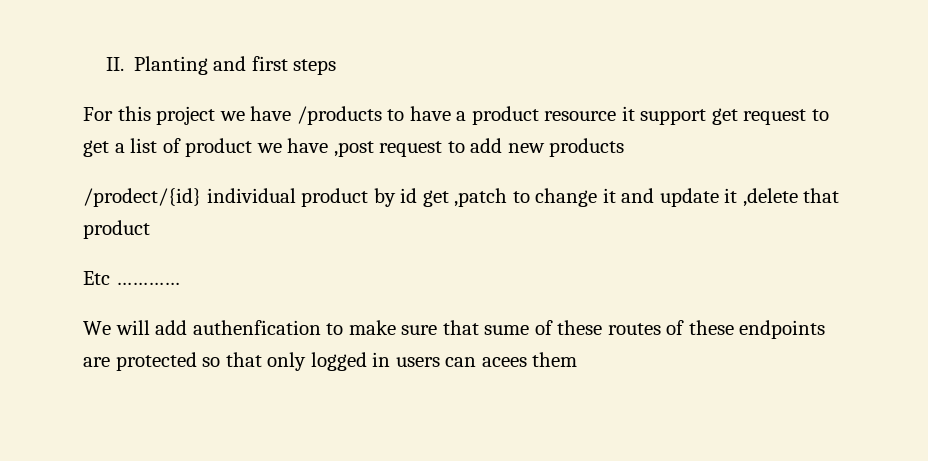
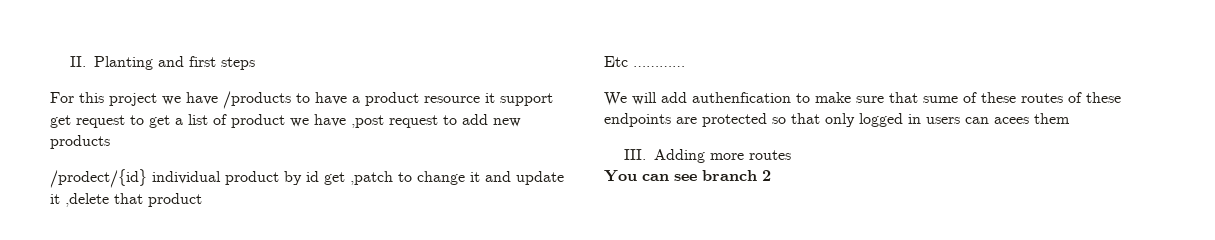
(578, 359) none -> [624,149,792,163] [604,170,771,182] // III. Adding more routes // You can see branch 2

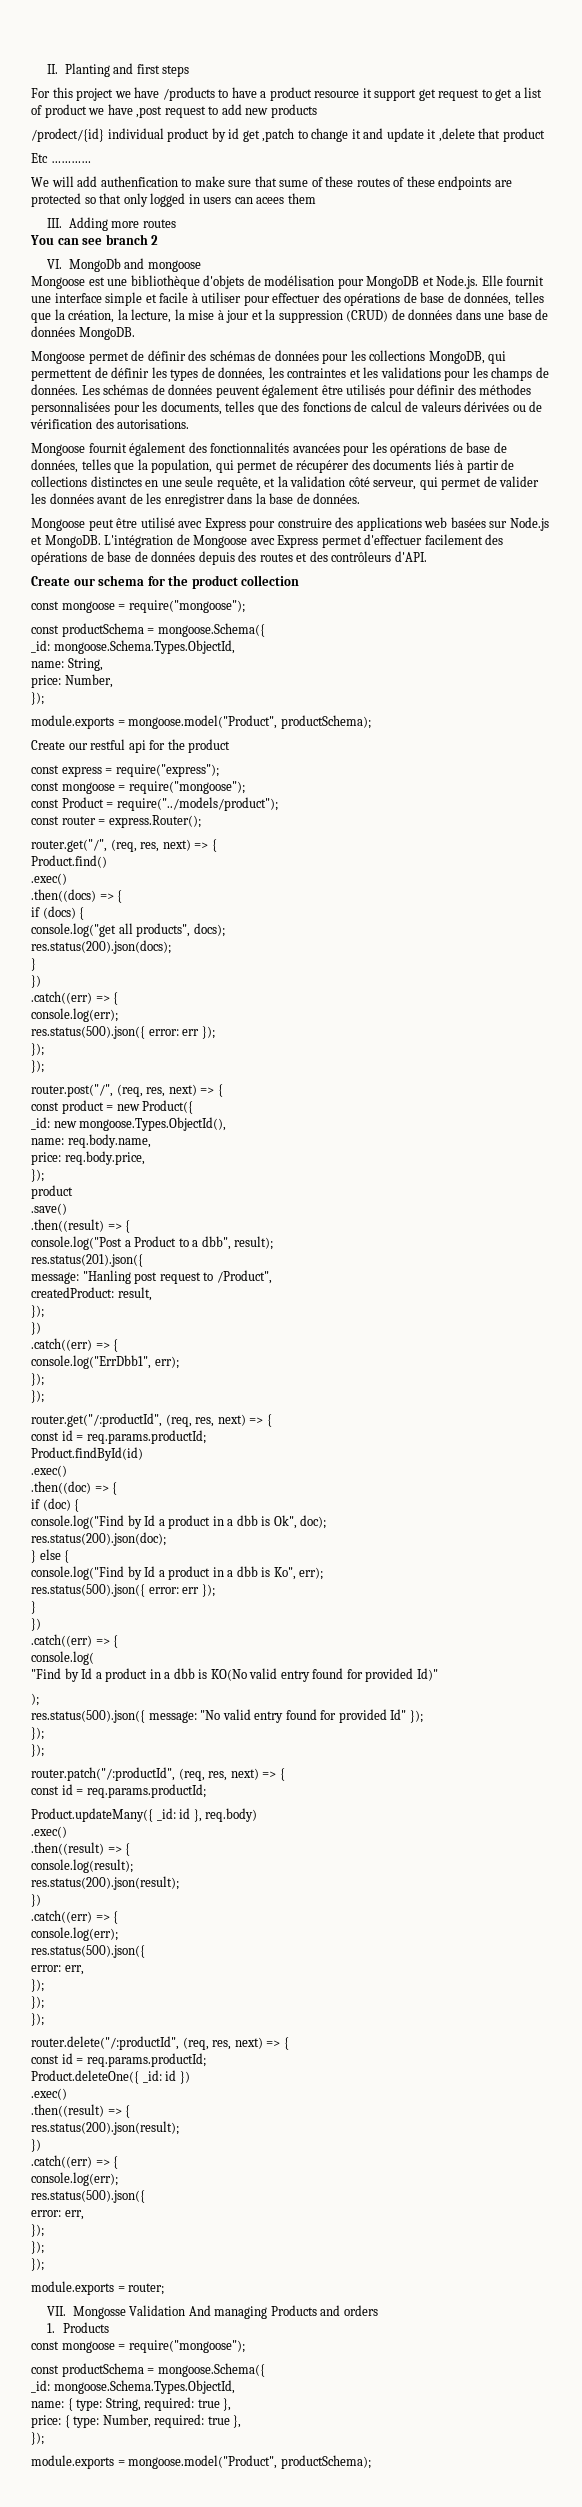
(771, 175) none -> [47,258,201,272] [31,275,545,289] [31,292,544,306] [31,309,549,323] [31,326,135,340] [31,350,507,364] [31,367,549,381] [31,384,532,398] [31,401,543,415] [30,418,190,429] [31,442,507,456] [31,459,515,473] [31,476,540,490] [31,493,361,507] [31,517,549,531] [31,534,504,548] [31,551,427,565] [31,575,300,589] [31,600,245,613] [31,623,265,637] [31,640,235,654] [31,658,103,671] [31,674,113,688] [31,692,44,705] [31,715,371,729] [31,739,231,753] [31,764,219,777] [31,781,245,794] [31,797,278,811] [31,815,201,828] [31,839,217,852] [31,855,107,868] [31,873,67,885] [31,889,123,903] [31,906,85,920] [31,923,225,937] [31,940,171,954] [31,958,36,971] [31,975,41,988] [31,991,119,1005] [31,1008,118,1022] [31,1026,215,1039] [31,1043,44,1056] [31,1060,44,1073] [31,1084,223,1097] [31,1100,194,1114] [31,1117,227,1131] [31,1134,151,1148] [31,1151,145,1165] [31,1169,44,1182] [31,1185,73,1199] [31,1203,67,1215] [31,1219,131,1233] [31,1236,274,1250] [31,1254,143,1267] [31,1270,272,1284] [31,1287,152,1301] [31,1305,44,1318] [31,1322,41,1335] [31,1338,119,1352] [31,1355,179,1369] [31,1373,44,1386] [31,1390,44,1403] [31,1413,272,1427] [31,1430,206,1444] [31,1447,143,1461] [31,1465,67,1477] [31,1481,118,1495] [31,1498,80,1512] [31,1515,327,1529] [31,1532,166,1546] [31,1549,70,1563] [31,1566,324,1580] [31,1584,215,1597] [31,1601,36,1614] [31,1618,41,1631] [31,1634,119,1648] [31,1651,94,1665] [31,1668,438,1682] [31,1693,39,1706] [31,1709,423,1723] [31,1727,44,1740] [31,1744,44,1757] [31,1767,285,1781] [31,1784,206,1798] [31,1808,258,1822] [31,1826,67,1838] [31,1842,131,1856] [31,1859,133,1873] [31,1876,179,1890] [31,1894,41,1907] [31,1910,119,1924] [31,1927,118,1941] [31,1945,145,1958] [31,1965,84,1975] [31,1979,44,1992] [31,1996,44,2009] [31,2013,44,2026] [31,2036,289,2050] [31,2053,206,2067] [31,2070,190,2084] [31,2088,67,2100] [31,2104,131,2118] [31,2121,179,2135] [31,2139,41,2152] [31,2155,119,2169] [31,2172,118,2186] [31,2190,145,2203] [31,2210,84,2220] [31,2224,44,2237] [31,2241,44,2254] [31,2258,44,2271] [31,2281,165,2295] [47,2305,378,2319] [47,2322,110,2333] [31,2340,245,2353] [31,2363,265,2377] [31,2380,235,2394] [31,2397,232,2411] [31,2414,242,2428] [31,2432,44,2445] [31,2455,371,2469] // VI. MongoDb and mongoose // Mongoose est une bibliothèque d'objets de modélisation pour MongoDB et Node.js. Elle fournit une interface simple et facile à utiliser pour effectuer des opérations de base de données, telles que la création, la lecture, la mise à jour et la suppression (CRUD) de données dans une base de données MongoDB. // Mongoose permet de définir des schémas de données pour les collections MongoDB, qui permettent de définir les types de données, les contraintes et les validations pour les champs de données. Les schémas de données peuvent également être utilisés pour définir des méthodes personnalisées pour les documents, telles que des fonctions de calcul de valeurs dérivées ou de vérification des autorisations. // Mongoose fournit également des fonctionnalités avancées pour les opérations de base de données, telles que la population, qui permet de récupérer des documents liés à partir de collections distinctes en une seule requête, et la validation côté serveur, qui permet de valider les données avant de les enregistrer dans la base de données. // Mongoose peut être utilisé avec Express pour construire des applications web basées sur Node.js et MongoDB. L'intégration de Mongoose avec Express permet d'effectuer facilement des opérations de base de données depuis des routes et des contrôleurs d'API. // Create our schema for the product collection // const mongoose = require("mongoose"); // const productSchema = mongoose.Schema({ // _id: mongoose.Schema.Types.ObjectId, // name: String, // price: Number, // }); // module.exports = mongoose.model("Product", productSchema); // Create our restful api for the product // const express = require("express"); // const mongoose = require("mongoose"); // const Product = require("../models/product"); // const router = express.Router(); // router.get("/", (req, res, next) => { // Product.find() // .exec() // .then((docs) => { // if (docs) { // console.log("get all products", docs); // res.status(200).json(docs); // } // }) // .catch((err) => { // console.log(err); // res.status(500).json({ error: err }); // }); // }); // router.post("/", (req, res, next) => { // const product = new Product({ // _id: new mongoose.Types.ObjectId(), // name: req.body.name, // price: req.body.price, // }); // product // .save() // .then((result) => { // console.log("Post a Product to a dbb", result); // res.status(201).json({ // message: "Hanling post request to /Product", // createdProduct: result, // }); // }) // .catch((err) => { // console.log("ErrDbb1", err); // }); // }); // router.get("/:productId", (req, res, next) => { // const id = req.params.productId; // Product.findById(id) // .exec() // .then((doc) => { // if (doc) { // console.log("Find by Id a product in a dbb is Ok", doc); // res.status(200).json(doc); // } else { // console.log("Find by Id a product in a dbb is Ko", err); // res.status(500).json({ error: err }); // } // }) // .catch((err) => { // console.log( // "Find by Id a product in a dbb is KO(No valid entry found for provided Id)" // ); // res.status(500).json({ message: "No valid entry found for provided Id" }); // }); // }); // router.patch("/:productId", (req, res, next) => { // const id = req.params.productId; // Product.updateMany({ _id: id }, req.body) // .exec() // .then((result) => { // console.log(result); // res.status(200).json(result); // }) // .catch((err) => { // console.log(err); // res.status(500).json({ // error: err, // }); // }); // }); // router.delete("/:productId", (req, res, next) => { // const id = req.params.productId; // Product.deleteOne({ _id: id }) // .exec() // .then((result) => { // res.status(200).json(result); // }) // .catch((err) => { // console.log(err); // res.status(500).json({ // error: err, // }); // }); // }); // module.exports = router; // VII. Mongosse Validation And managing Products and orders // 1. Products // const mongoose = require("mongoose"); // const productSchema = mongoose.Schema({ // _id: mongoose.Schema.Types.ObjectId, // name: { type: String, required: true }, // price: { type: Number, required: true }, // }); // module.exports = mongoose.model("Product", productSchema);

